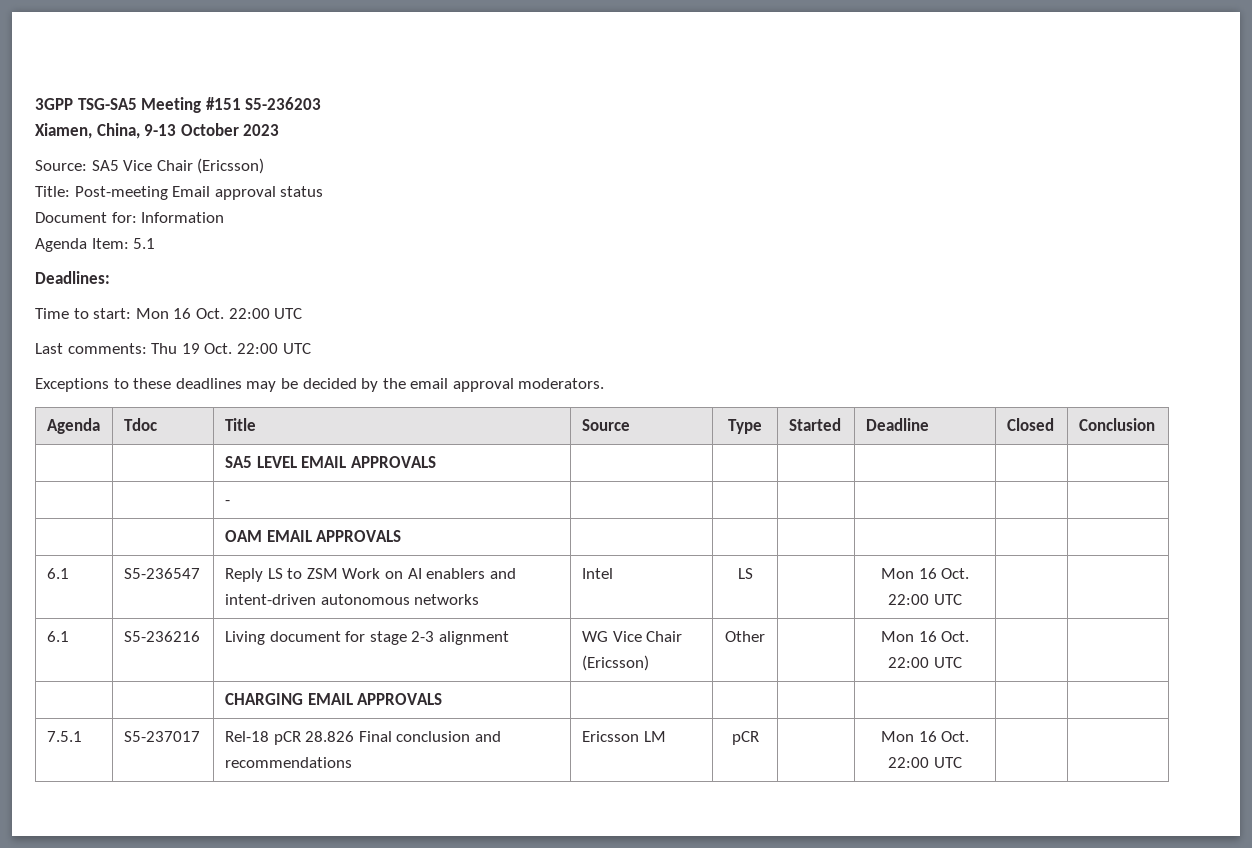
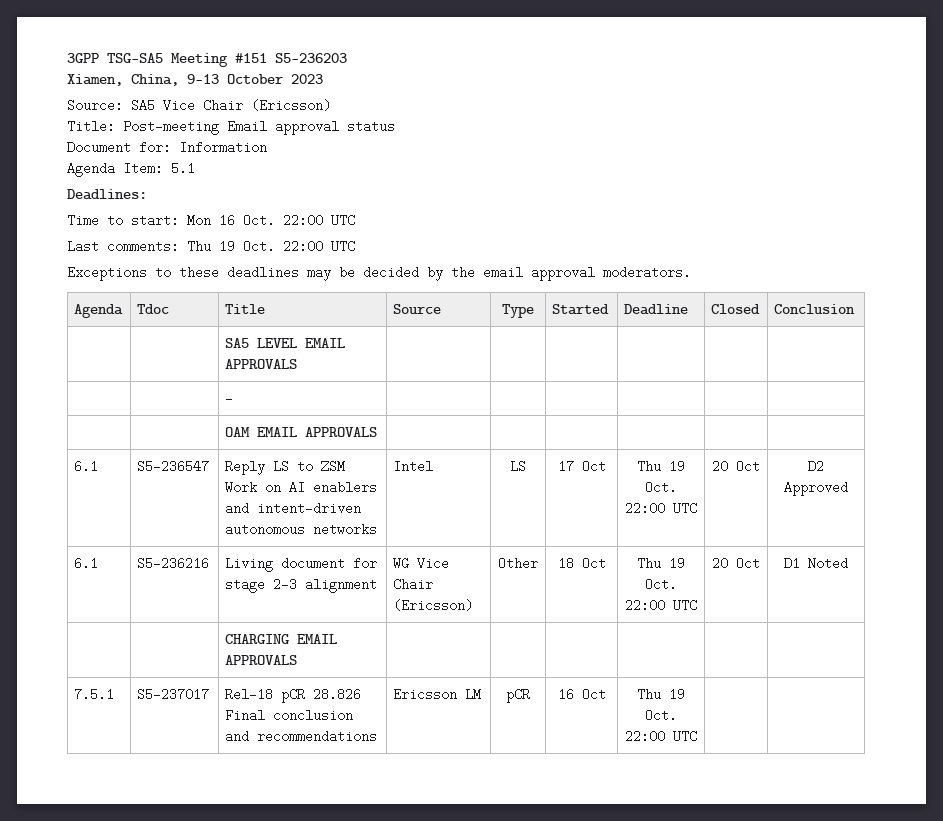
[880,568,970,579] [888,594,962,605] | Mon 16 Oct. 22:00 UTC | | -> [557,460,606,473] [637,460,685,473] [645,481,677,494] [625,502,697,515] [712,460,760,473] [808,460,824,473] [784,481,848,496] 17 Oct | Thu 19 Oct. 22:00 UTC | 20 Oct | D2 Approved
[880,631,970,642] [888,657,962,668] | Mon 16 Oct. 22:00 UTC | | -> [557,557,606,570] [637,557,685,570] [645,578,677,591] [625,599,697,612] [712,557,760,570] [784,557,848,570] 18 Oct | Thu 19 Oct. 22:00 UTC | 20 Oct | D1 Noted
[880,731,937,742] | Mon 16 -> [557,688,606,701] [637,688,685,701] 16 Oct | Thu 19

